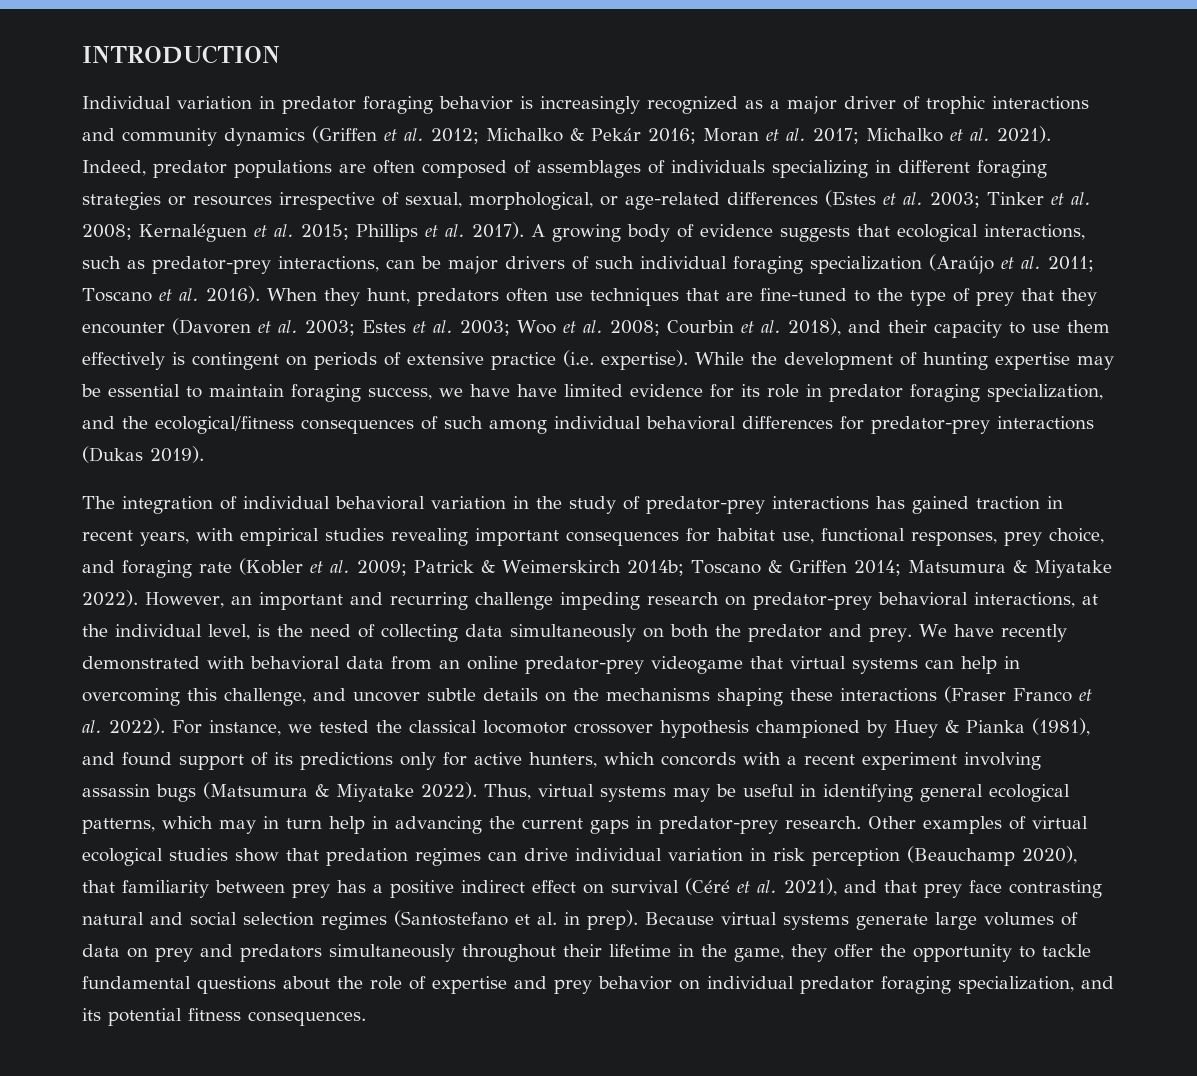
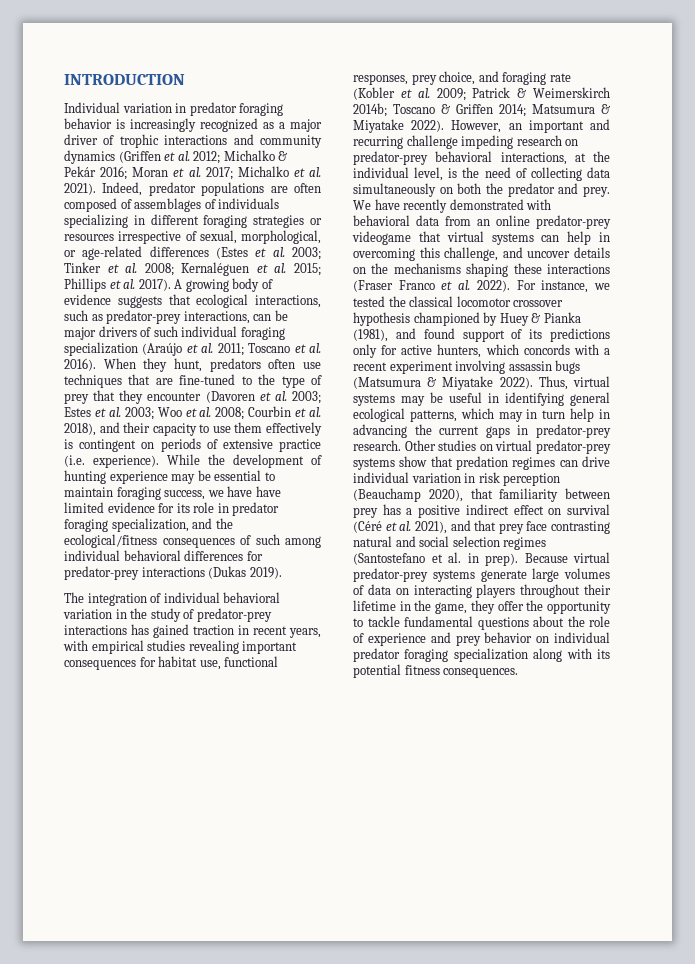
[601,350,688,370] expertise). -> [93,455,159,468] experience).
[995,352,1070,370] expertise -> [109,471,168,484] experience
[427,688,476,701] subtle -> (571, 254) none
[923,816,1088,834] [82,848,228,866] examples of virtual ecological studies -> [438,440,611,454] [353,458,395,470] studies on virtual predator-prey systems
(777, 918) none -> [353,568,428,582] predator-prey
[155,944,455,962] prey and predators simultaneously -> [413,584,516,598] interacting players
[432,976,507,994] expertise -> [367,633,426,646] experience
[958,976,1114,994] specialization, and -> [453,648,592,662] specialization along with

